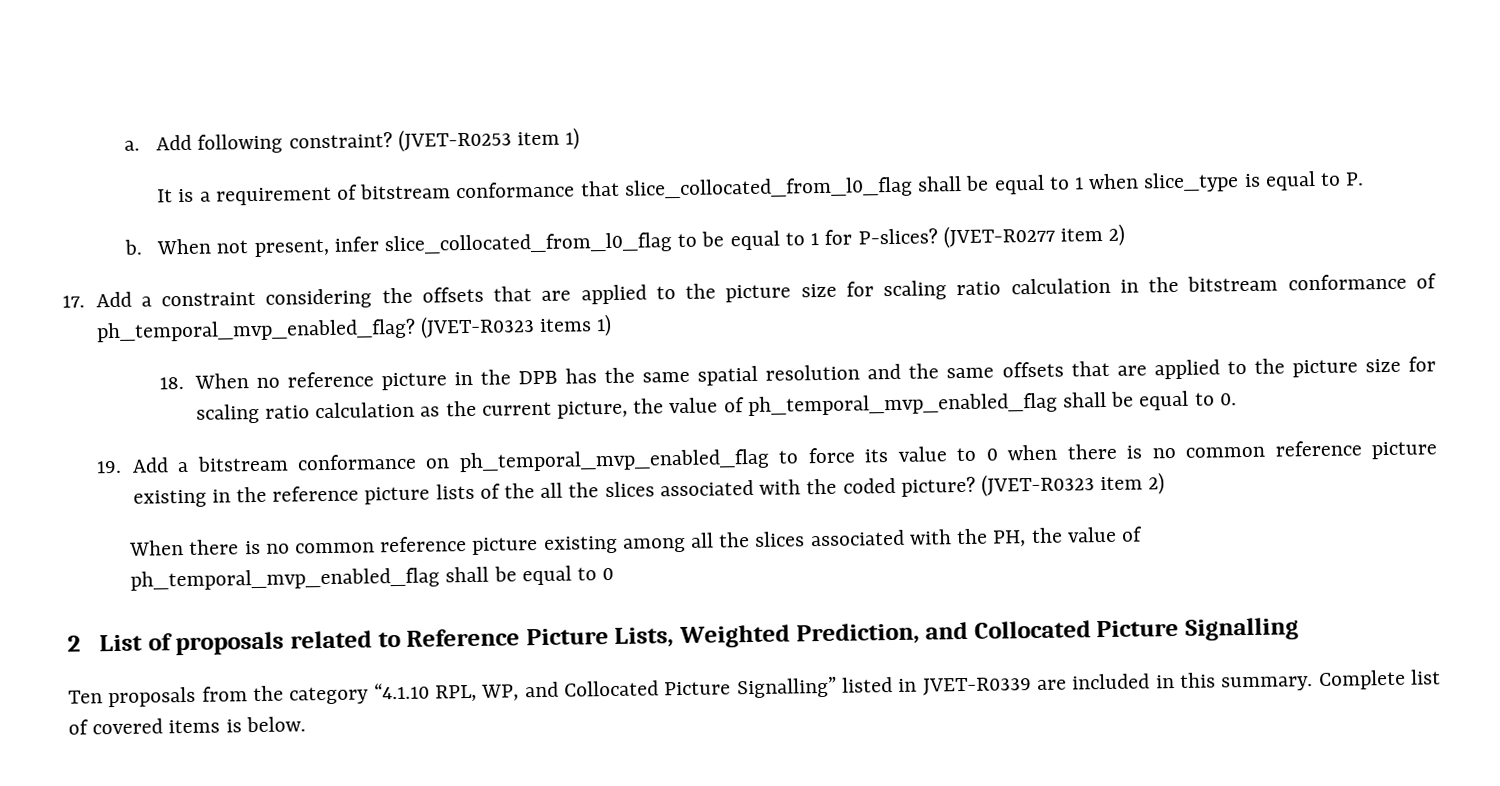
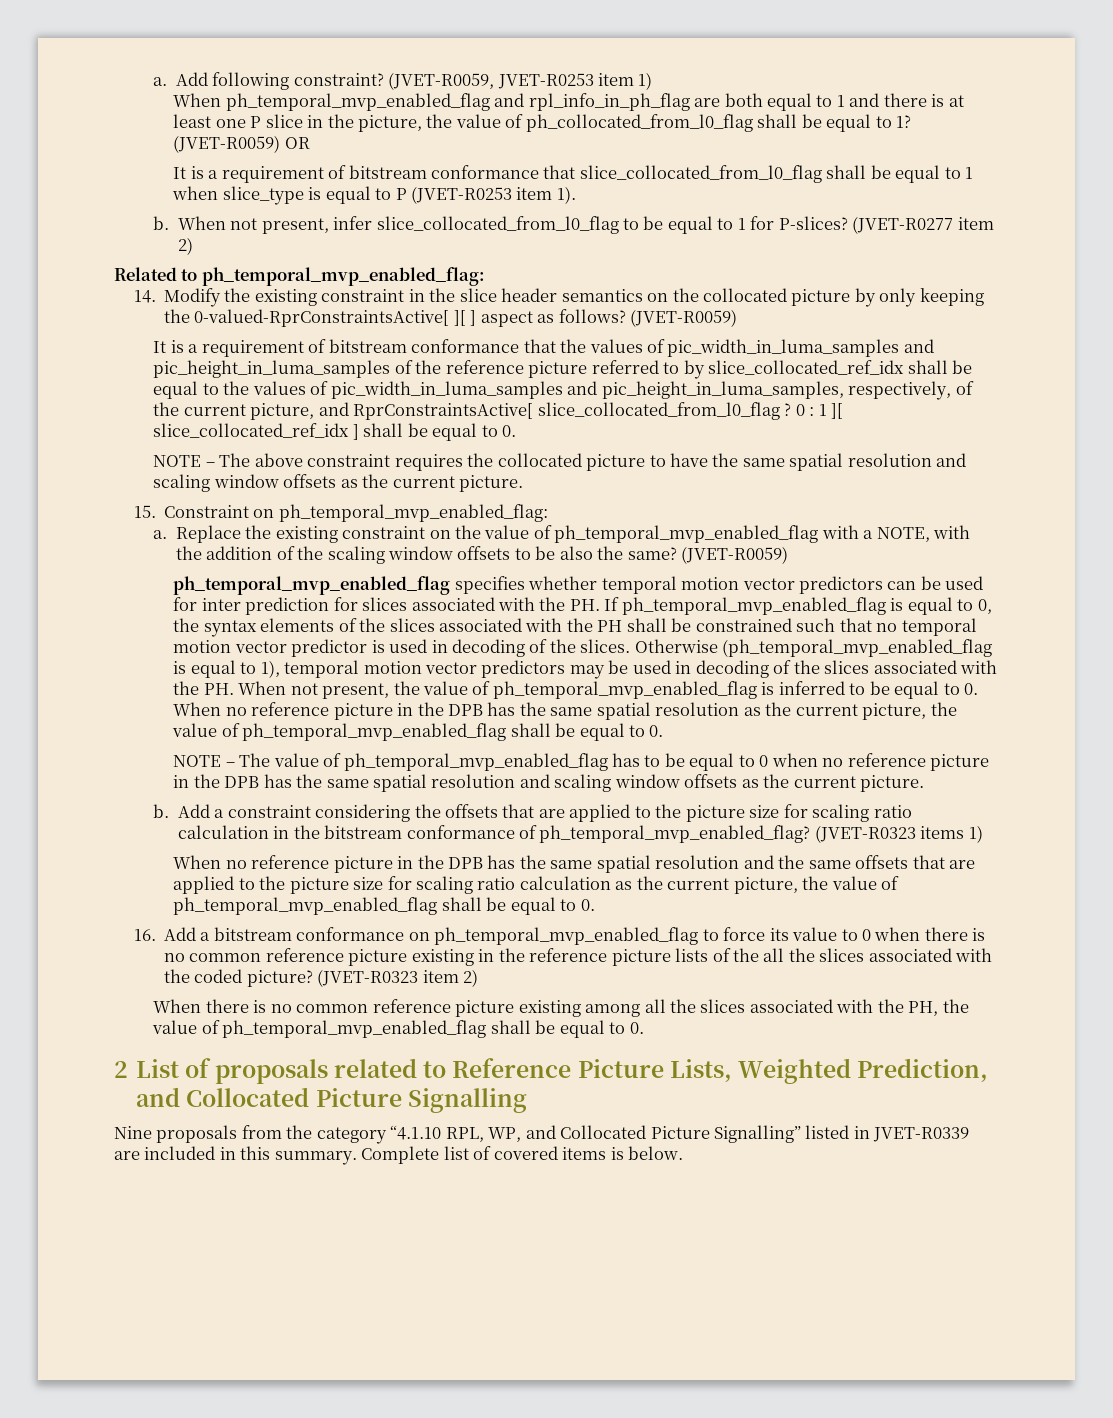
[397,128,512,152] (JVET-R0253 -> [388,72,594,90] (JVET-R0059, JVET-R0253
(581, 138) none -> [173,93,964,111] [173,114,912,132] [173,135,310,153] // When ph_temporal_mvp_enabled_flag and rpl_info_in_ph_flag are both equal to 1 and there is at least one P slice in the picture, the value of ph_collocated_from_l0_flag shall be equal to 1? (JVET-R0059) OR
[1345,172,1365,186] P. -> [395,186,576,204] P (JVET-R0253 item 1).
[62,295,85,308] 17. -> [114,267,485,286] [133,288,984,307] [163,309,738,327] [153,339,934,357] [153,360,973,379] [153,381,974,400] [153,402,844,420] [153,423,517,441] [153,453,967,471] [153,474,524,492] [133,504,548,522] [153,525,971,543] [175,546,789,564] [173,576,984,595] [173,597,992,615] [173,618,977,637] [173,639,993,657] [173,660,997,679] [173,681,979,699] [173,702,957,720] [172,723,664,741] [173,753,990,771] [173,774,925,792] [153,804,170,818] Related to ph_temporal_mvp_enabled_flag: // 14. Modify the existing constraint in the slice header semantics on the collocated picture by only keeping the 0-valued-RprConstraintsActive[ ][ ] aspect as follows? (JVET-R0059) // It is a requirement of bitstream conformance that the values of pic_width_in_luma_samples and pic_height_in_luma_samples of the reference picture referred to by slice_collocated_ref_idx shall be equal to the values of pic_width_in_luma_samples and pic_height_in_luma_samples, respectively, of the current picture, and RprConstraintsActive[ slice_collocated_from_l0_flag ? 0 : 1 ][ slice_collocated_ref_idx ] shall be equal to 0. // NOTE – The above constraint requires the collocated picture to have the same spatial resolution and scaling window offsets as the current picture. // 15. Constraint on ph_temporal_mvp_enabled_flag: // a. Replace the existing constraint on the value of ph_temporal_mvp_enabled_flag with a NOTE, with the addition of the scaling window offsets to be also the same? (JVET-R0059) // ph_temporal_mvp_enabled_flag specifies whether temporal motion vector predictors can be used for inter prediction for slices associated with the PH. If ph_temporal_mvp_enabled_flag is equal to 0, the syntax elements of the slices associated with the PH shall be constrained such that no temporal motion vector predictor is used in decoding of the slices. Otherwise (ph_temporal_mvp_enabled_flag is equal to 1), temporal motion vector predictors may be used in decoding of the slices associated with the PH. When not present, the value of ph_temporal_mvp_enabled_flag is inferred to be equal to 0. When no reference picture in the DPB has the same spatial resolution as the current picture, the value of ph_temporal_mvp_enabled_flag shall be equal to 0. // NOTE – The value of ph_temporal_mvp_enabled_flag has to be equal to 0 when no reference picture in the DPB has the same spatial resolution and scaling window offsets as the current picture. // b.
[159,376,185,390] 18. -> (983, 834) none
[96,460,123,474] 19. -> [133,929,156,941] 16.
[602,567,615,581] 0 -> [629,1022,644,1034] 0.
[68,690,103,704] Ten -> [114,1126,152,1139] Nine

